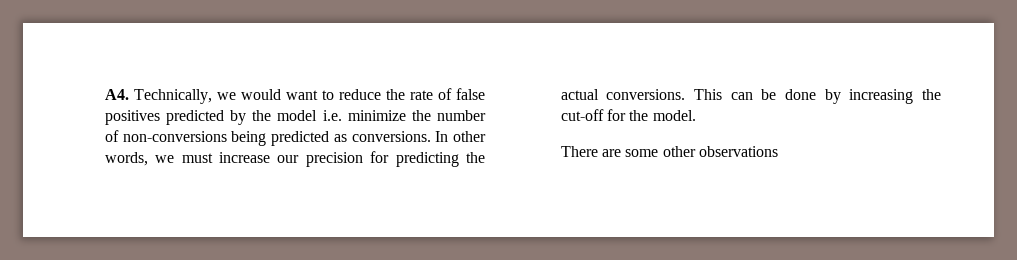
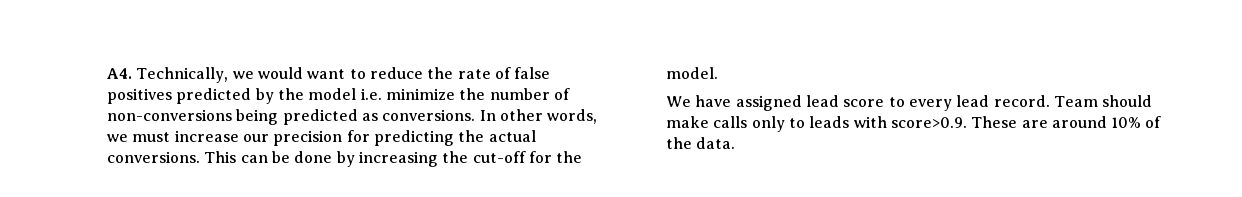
[560,146,779,157] There are some other observations -> [665,95,1153,111] [665,116,1162,132] [665,137,736,149] We have assigned lead score to every lead record. Team should make calls only to leads with score>0.9. These are around 10% of the data.

